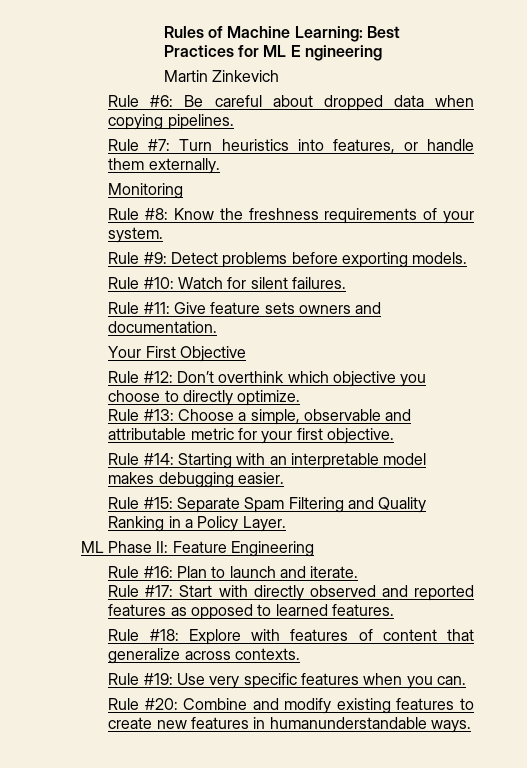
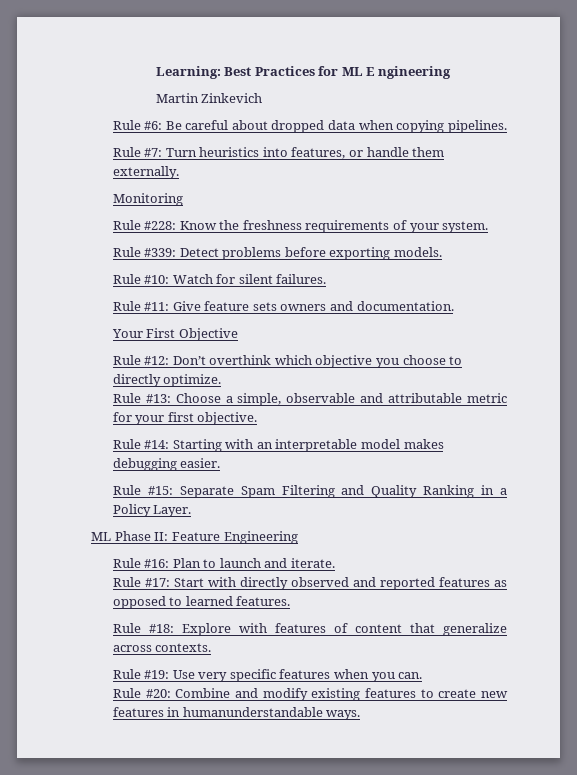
[163,26,291,38] Rules of Machine -> (155, 72) none
[145,208,169,220] #8: -> [144,221,177,230] #228:
[143,252,167,264] #9: -> [144,248,177,257] #339:

